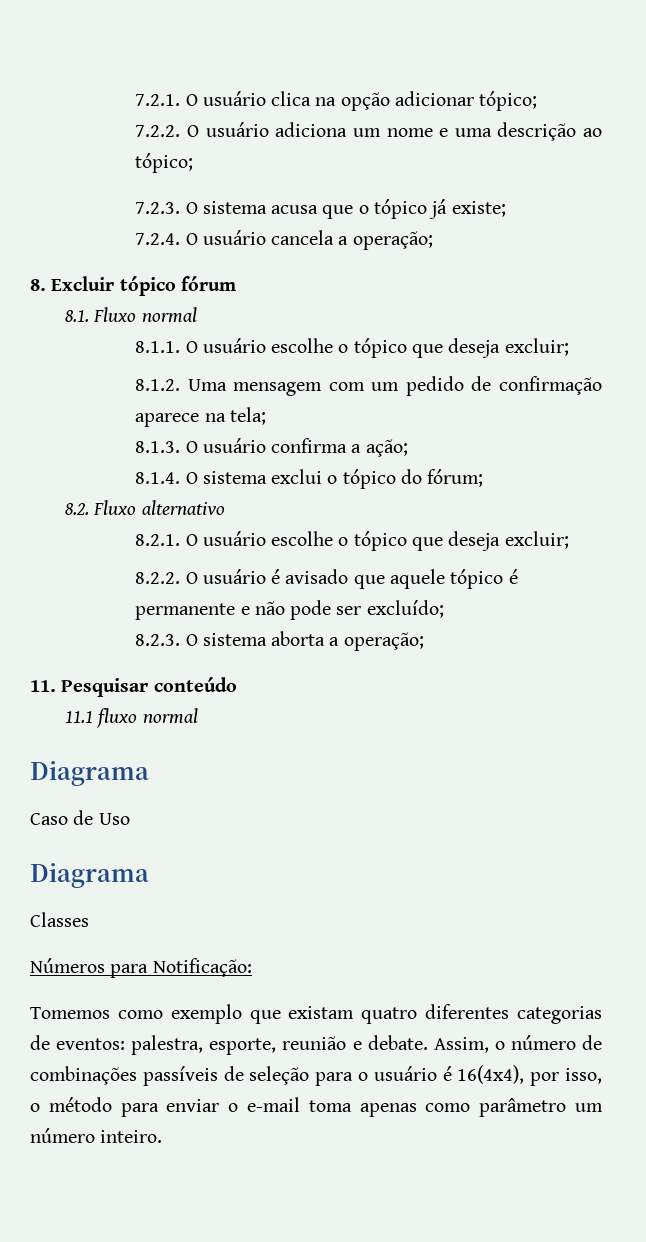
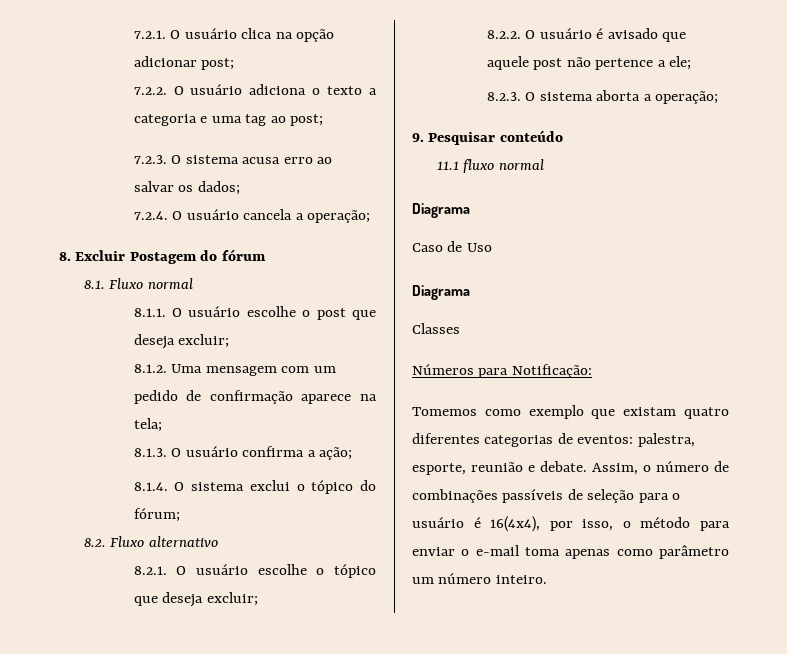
[479,91,538,111] tópico; -> [201,58,235,70] post;
[352,122,602,141] [135,153,194,173] um nome e uma descrição ao tópico; -> [312,86,378,95] [133,114,323,126] o texto a categoria e uma tag ao post;
[322,199,506,219] que o tópico já existe; -> [283,157,332,164] [133,181,240,195] erro ao salvar os dados;
[119,276,176,296] tópico -> [129,250,218,264] Postagem do
[353,338,407,358] tópico -> [316,308,346,320] post
[450,569,518,589] [135,600,444,620] tópico é permanente e não pode ser excluído; -> [533,56,691,70] post não pertence a ele;
[30,680,56,692] 11. -> [412,133,424,142] 9.

